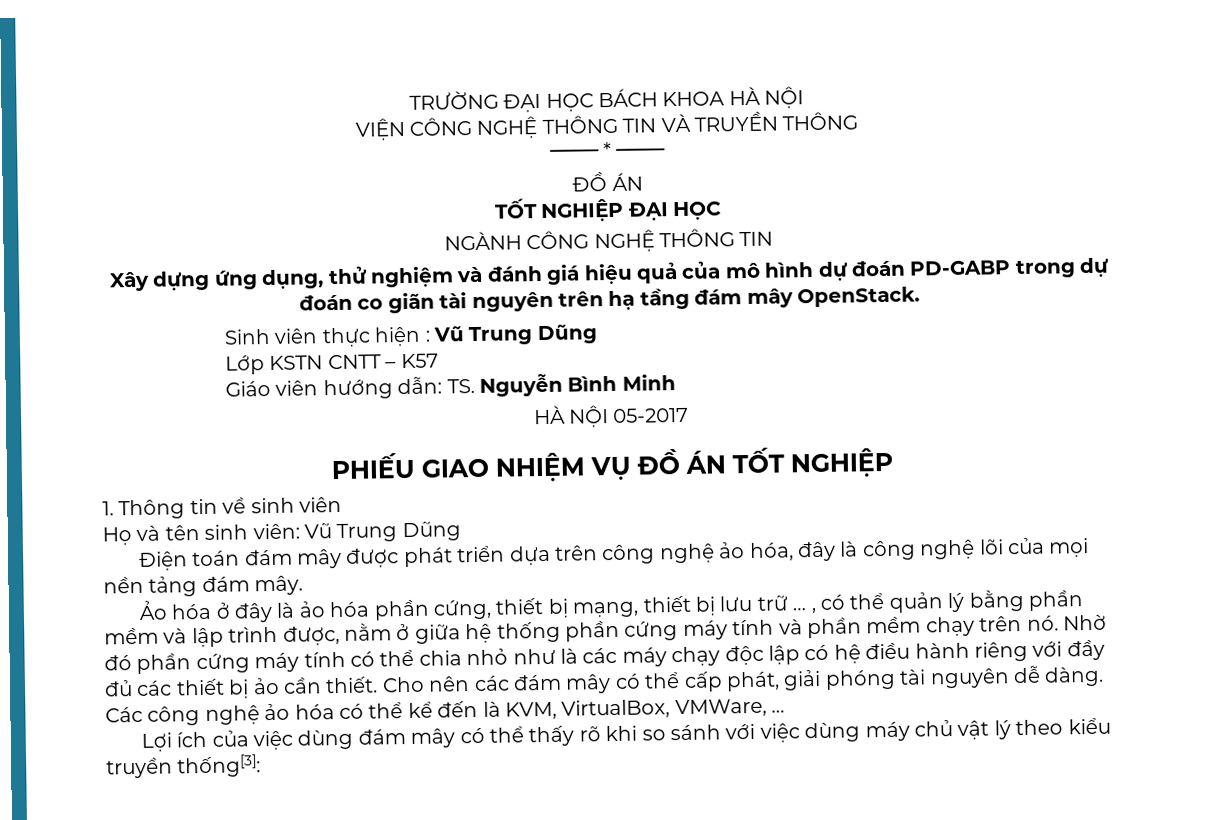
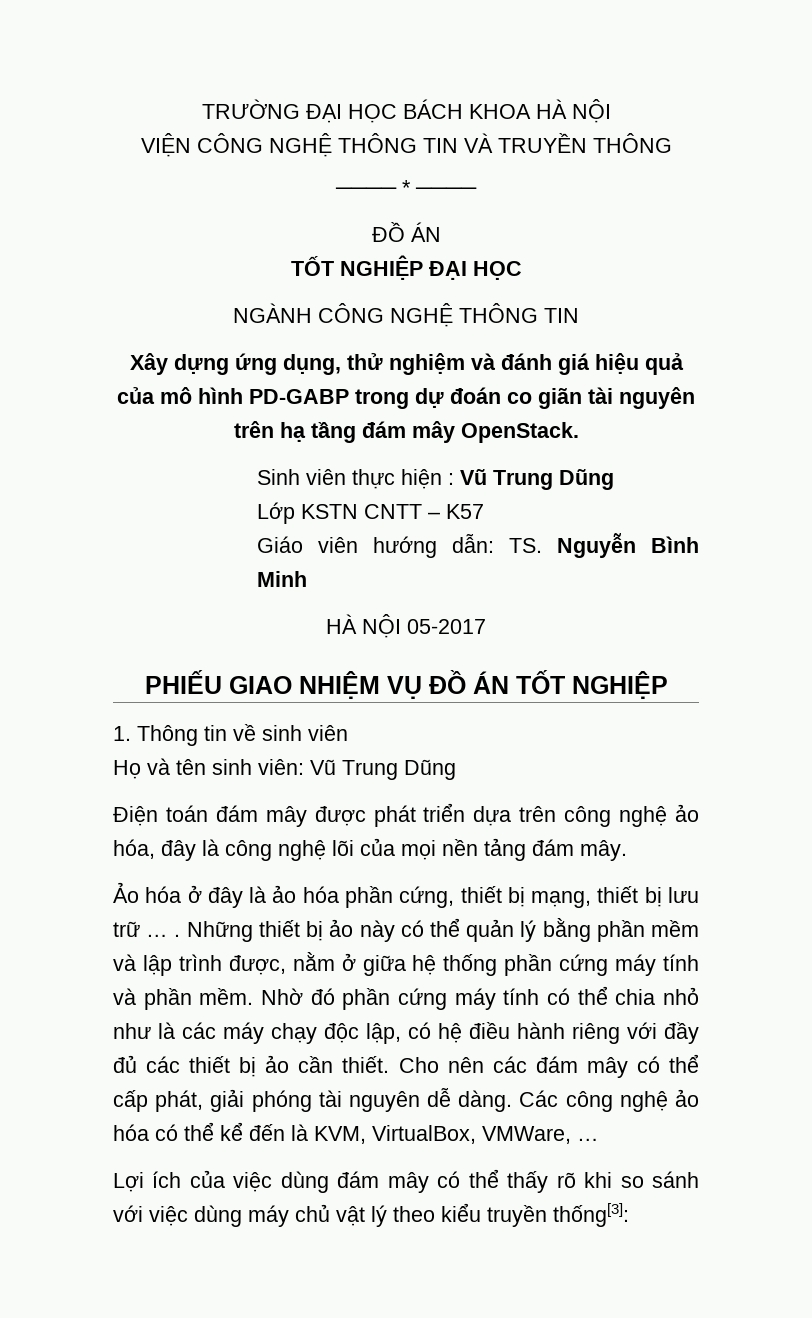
[817,260,906,281] dự đoán -> (243, 395) none
[810,607,816,614] , -> [174,919,395,942] . Những thiết bị ảo này
[866,615,1059,637] mềm chạy trên nó. -> [199,988,254,1005] mềm.
[767,645,800,665] lập -> [366,1023,401,1044] lập,

